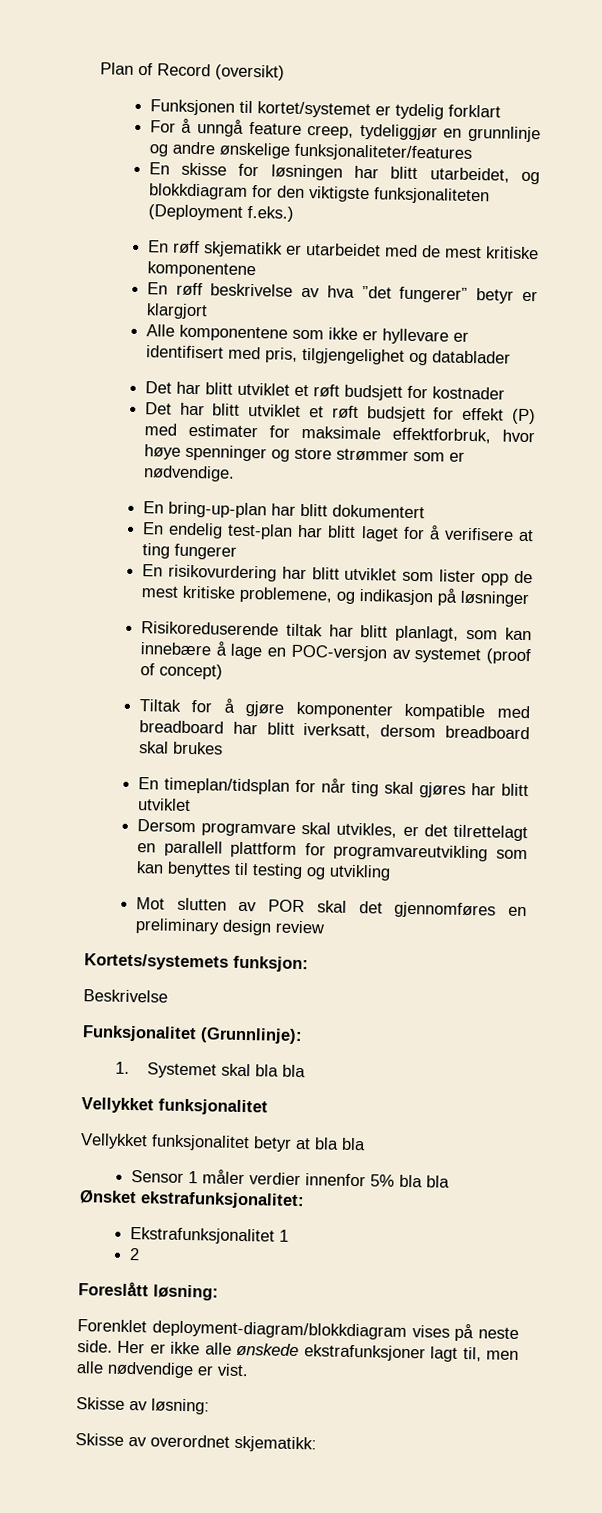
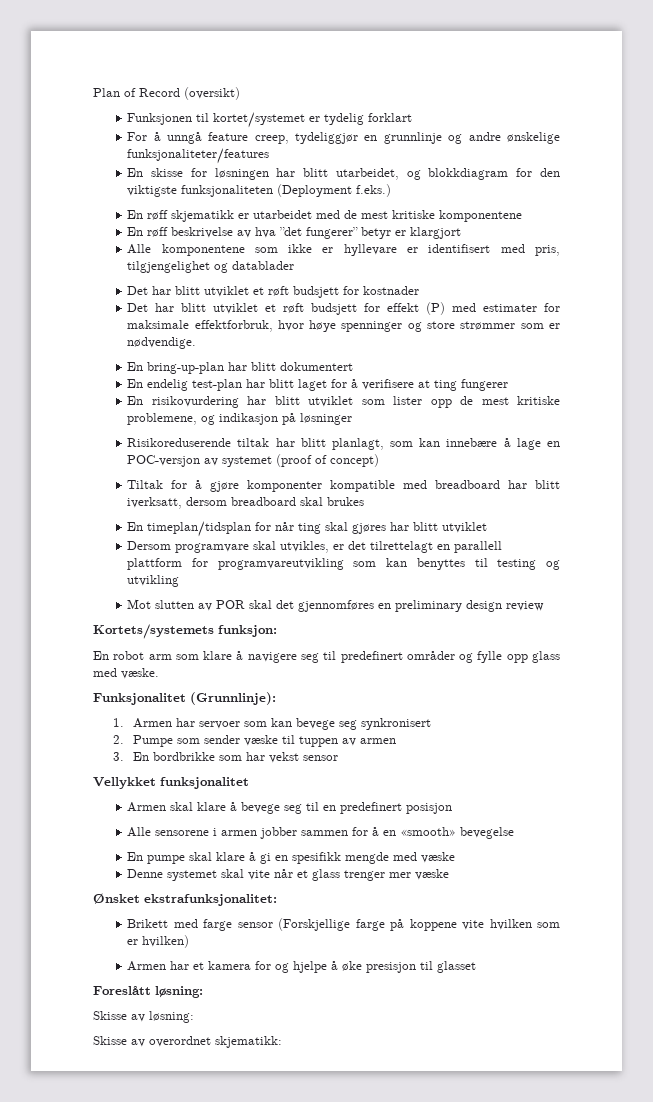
[83,989,168,1003] [82,1025,303,1045] [114,1061,307,1079] [81,1097,268,1116] [80,1133,366,1152] [130,1169,450,1188] [79,1190,305,1210] [129,1226,289,1245] [128,1247,140,1261] [78,1281,219,1301] [77,1319,519,1342] [77,1340,519,1362] [76,1361,249,1379] Beskrivelse // Funksjonalitet (Grunnlinje): // 1. Systemet skal bla bla // Vellykket funksjonalitet // Vellykket funksjonalitet betyr at bla bla // Sensor 1 måler verdier innenfor 5% bla bla // Ønsket ekstrafunksjonalitet: // Ekstrafunksjonalitet 1 // 2 // Foreslått løsning: // Forenklet deployment-diagram/blokkdiagram vises på neste side. Her er ikke alle ønskede ekstrafunksjoner lagt til, men alle nødvendige er vist. -> [93,651,560,663] [93,668,159,679] [93,692,276,705] [112,718,431,730] [112,735,396,747] [112,752,338,763] [93,777,249,789] [127,802,453,814] [127,827,515,839] [127,852,456,864] [127,869,450,881] [93,893,277,906] [127,918,560,931] [127,935,190,948] [127,961,477,973] [93,986,203,998] En robot arm som klare å navigere seg til predefinert områder og fylle opp glass med væske. // Funksjonalitet (Grunnlinje): // 1. Armen har servoer som kan bevege seg synkronisert // 2. Pumpe som sender væske til tuppen av armen // 3. En bordbrikke som har vekst sensor // Vellykket funksjonalitet // Armen skal klare å bevege seg til en predefinert posisjon // Alle sensorene i armen jobber sammen for å en «smooth» bevegelse // En pumpe skal klare å gi en spesifikk mengde med væske // Denne systemet skal vite når et glass trenger mer væske // Ønsket ekstrafunksjonalitet: // Brikett med farge sensor (Forskjellige farge på koppene vite hvilken som er hvilken) // Armen har et kamera for og hjelpe å øke presisjon til glasset // Foreslått løsning:

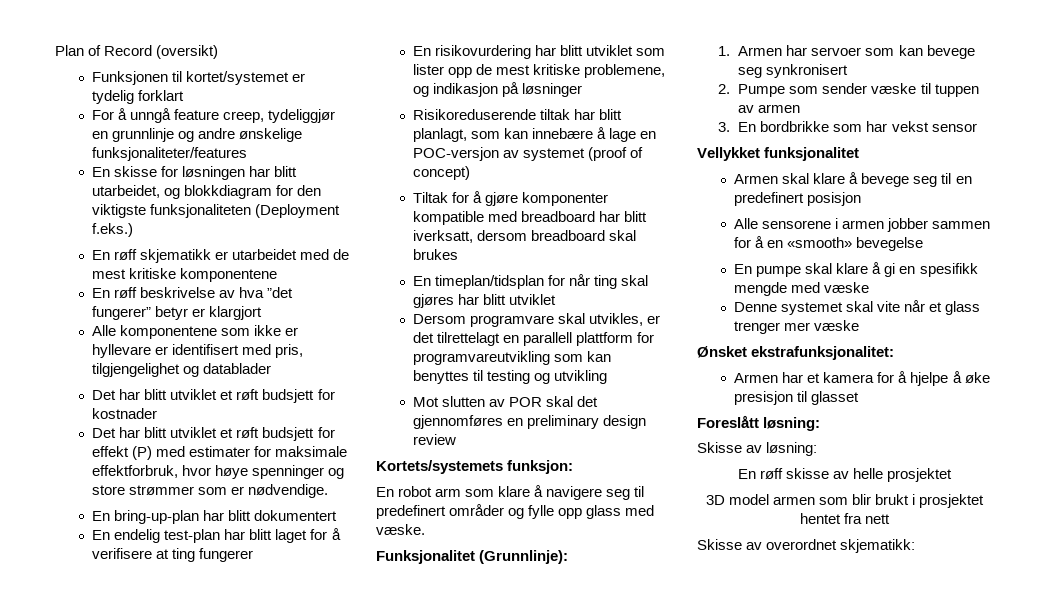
[127,918,560,931] [127,935,190,948] // Brikett med farge sensor (Forskjellige farge på koppene vite hvilken som er hvilken) -> (895, 353) none
[275,963,290,973] og -> [898,371,908,383] å
(194, 1017) none -> [737,468,953,482] [705,494,985,508] [799,513,891,524] // En røff skisse av helle prosjektet // 3D model armen som blir brukt i prosjektet hentet fra nett

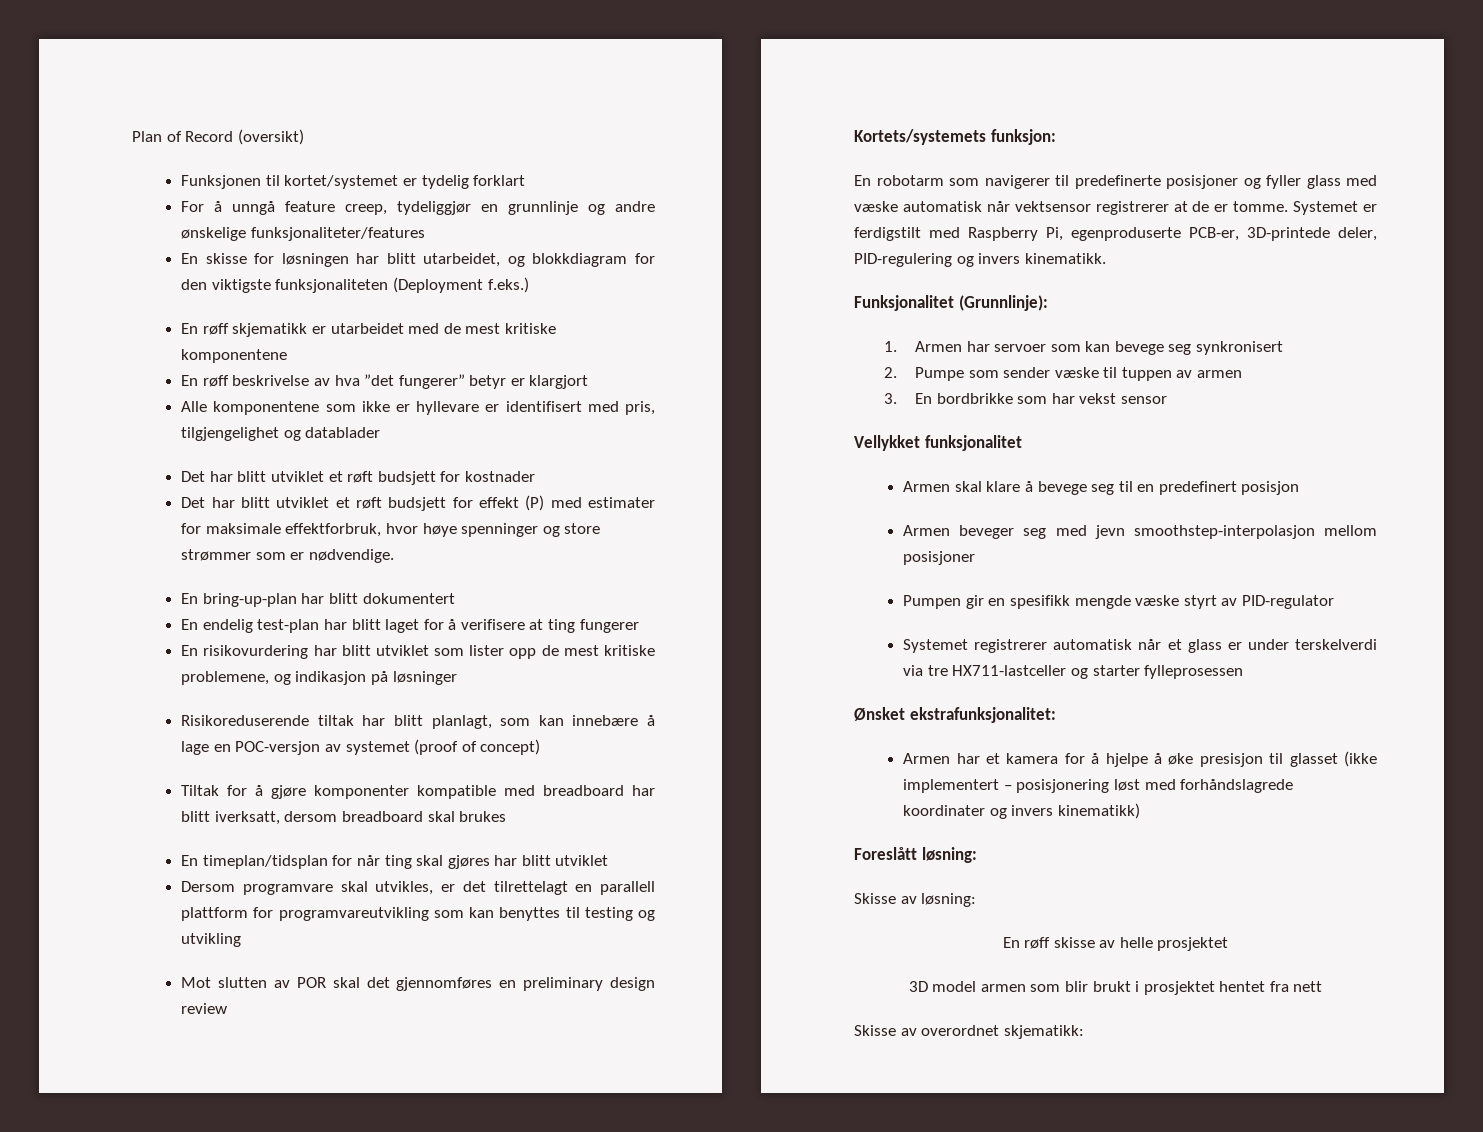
[398,485,645,500] [376,504,655,519] [376,524,425,535] robot arm som klare å navigere seg til predefinert områder og fylle opp glass med væske. -> [876,175,1377,189] [854,201,1377,215] [854,227,1377,241] [854,253,1106,267] robotarm som navigerer til predefinerte posisjoner og fyller glass med væske automatisk når vektsensor registrerer at de er tomme. Systemet er ferdigstilt med Raspberry Pi, egenproduserte PCB-er, 3D-printede deler, PID-regulering og invers kinematikk.
[734,218,991,232] [734,236,924,251] [734,262,896,277] Alle sensorene i armen jobber sammen for å en «smooth» bevegelse // En pumpe skal klare å gi -> [903,525,1377,539] [903,551,976,565] [903,595,984,609] Armen beveger seg med jevn smoothstep-interpolasjon mellom posisjoner // Pumpen gir
[791,282,870,293] [734,300,981,315] [734,320,860,334] med væske // Denne systemet skal vite når et glass trenger mer væske -> [1135,595,1334,609] [903,639,1377,653] [903,665,1244,679] væske styrt av PID-regulator // Systemet registrerer automatisk når et glass er under terskelverdi via tre HX711-lastceller og starter fylleprosessen
(860, 398) none -> [1344,751,1377,767] [903,779,1294,793] [903,803,1140,819] (ikke implementert – posisjonering løst med forhåndslagrede koordinater og invers kinematikk)

